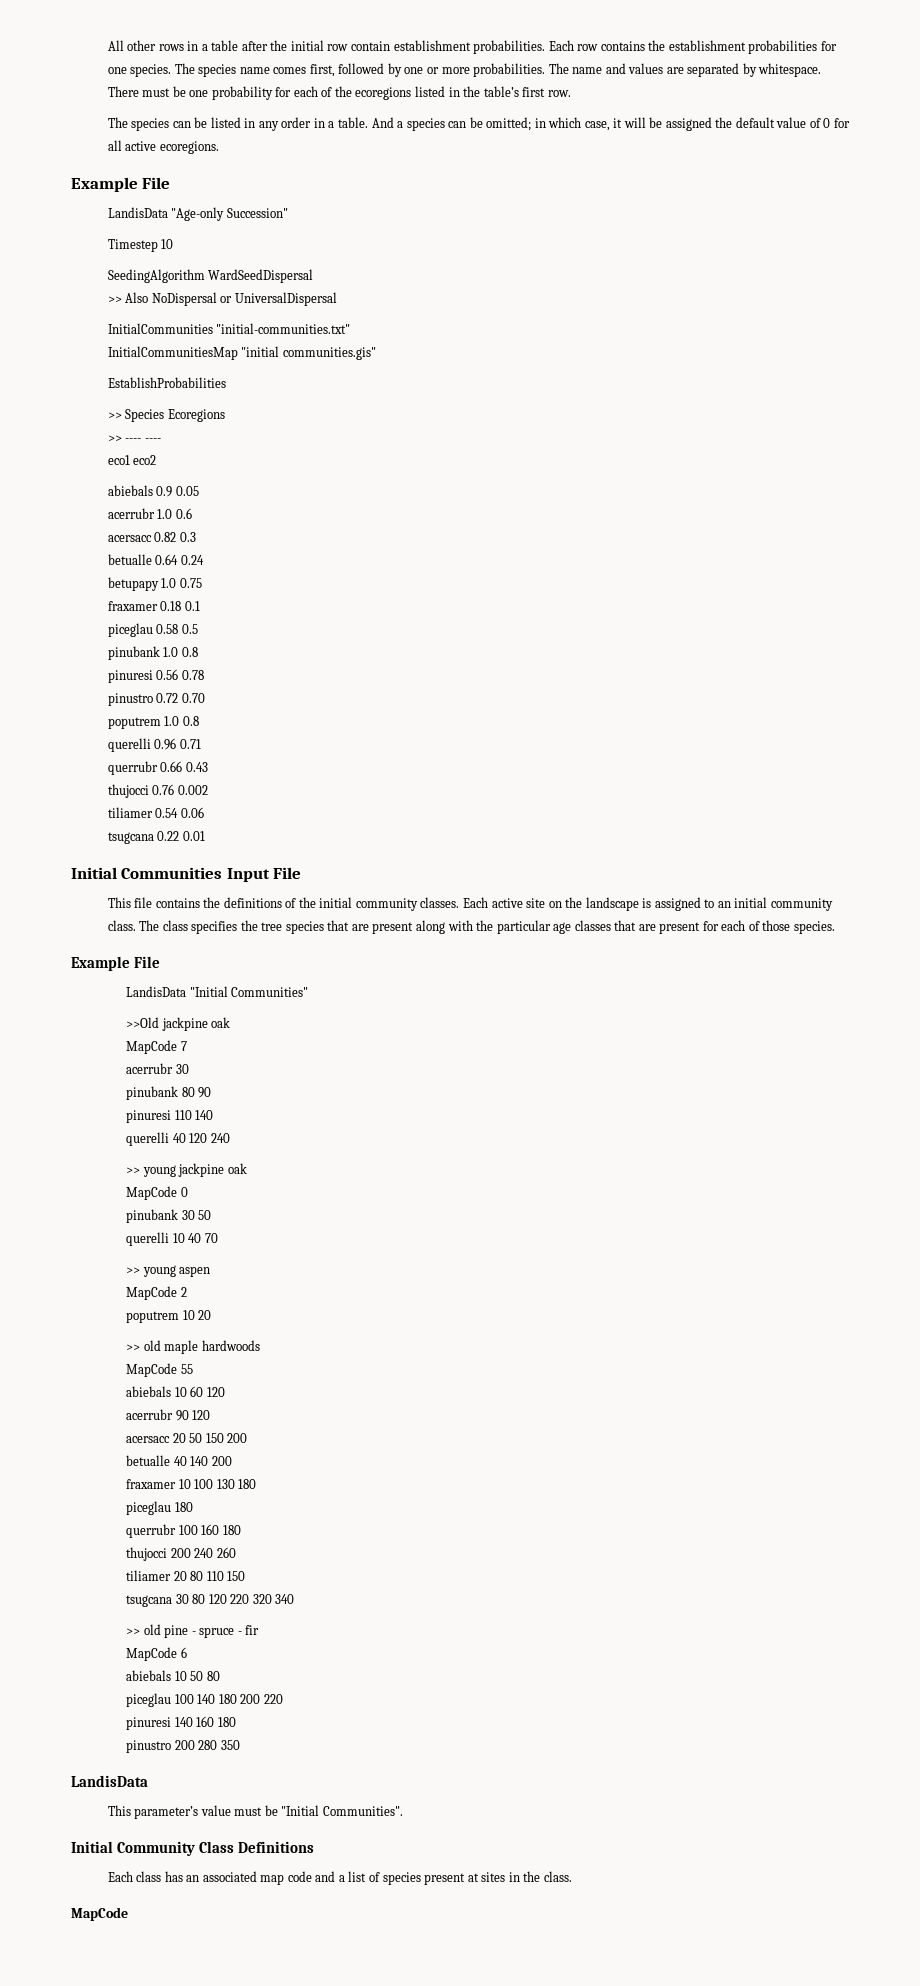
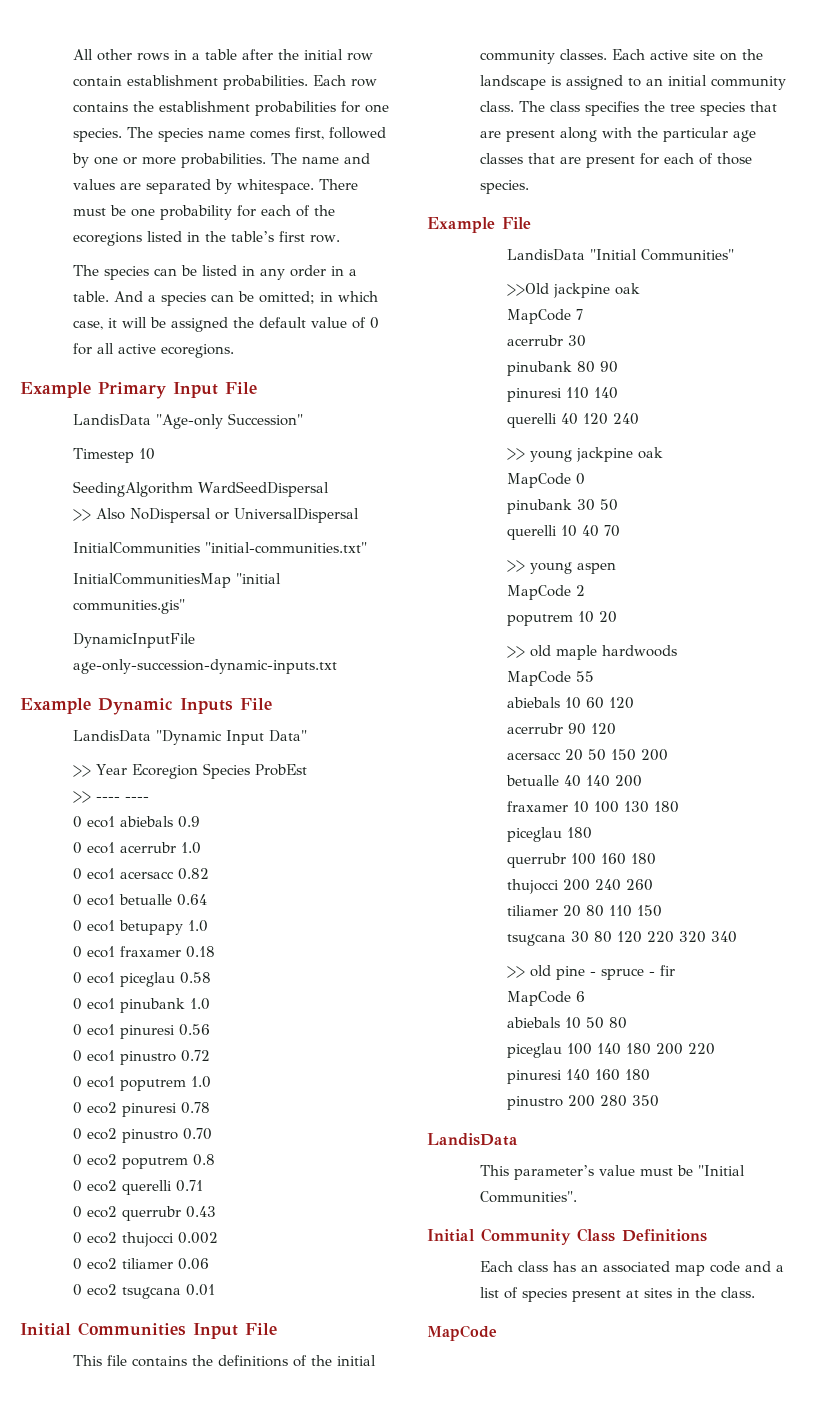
(138, 184) none -> [98,382,218,399] Primary Input
[107,377,226,388] [107,409,225,422] EstablishProbabilities // >> Species Ecoregions -> [73,633,196,648] [73,659,338,674] [20,698,272,715] [73,730,308,745] [73,763,308,779] DynamicInputFile age-only-succession-dynamic-inputs.txt // Example Dynamic Inputs File // LandisData "Dynamic Input Data" // >> Year Ecoregion Species ProbEst
[107,455,157,465] eco1 eco2 // -> [73,816,116,828] 0 eco1
[175,486,199,496] 0.05 // -> [73,842,116,854] // 0 eco1
[175,508,192,519] 0.6 // -> [73,868,116,880] // 0 eco1
[179,532,196,542] 0.3 // -> [73,894,116,906] // 0 eco1
[180,555,204,565] 0.24 // -> [73,920,116,932] // 0 eco1
[179,578,202,588] 0.75 // -> [73,946,116,958] // 0 eco1
[184,601,200,611] 0.1 // -> [73,972,116,984] // 0 eco1
[181,624,198,634] 0.5 // -> [73,998,116,1010] // 0 eco1
[181,647,198,657] [107,669,204,683] [107,693,205,706] [107,716,199,729] [107,738,201,752] [107,761,208,775] [107,784,208,798] [107,807,204,818] [107,831,180,844] 0.8 // pinuresi 0.56 0.78 // pinustro 0.72 0.70 // poputrem 1.0 0.8 // querelli 0.96 0.71 // querrubr 0.66 0.43 // thujocci 0.76 0.002 // tiliamer 0.54 0.06 // tsugcana 0.22 -> [73,1024,211,1039] [73,1050,211,1065] [73,1076,212,1091] [73,1102,211,1117] [73,1128,213,1143] [73,1154,216,1169] [73,1180,204,1195] [73,1206,217,1221] [73,1232,219,1247] [73,1258,210,1270] [73,1284,182,1299] // 0 eco1 pinuresi 0.56 // 0 eco1 pinustro 0.72 // 0 eco1 poputrem 1.0 // 0 eco2 pinuresi 0.78 // 0 eco2 pinustro 0.70 // 0 eco2 poputrem 0.8 // 0 eco2 querelli 0.71 // 0 eco2 querrubr 0.43 // 0 eco2 thujocci 0.002 // 0 eco2 tiliamer 0.06 // 0 eco2 tsugcana

